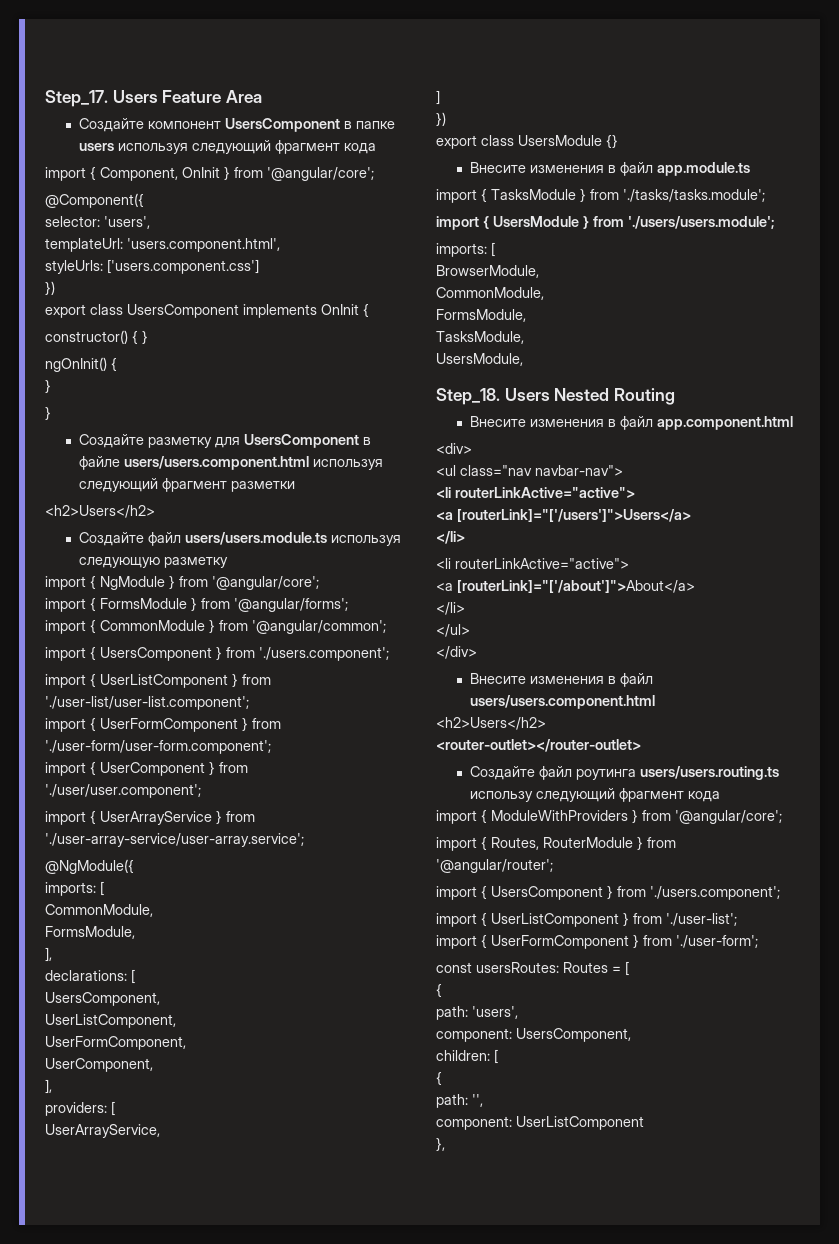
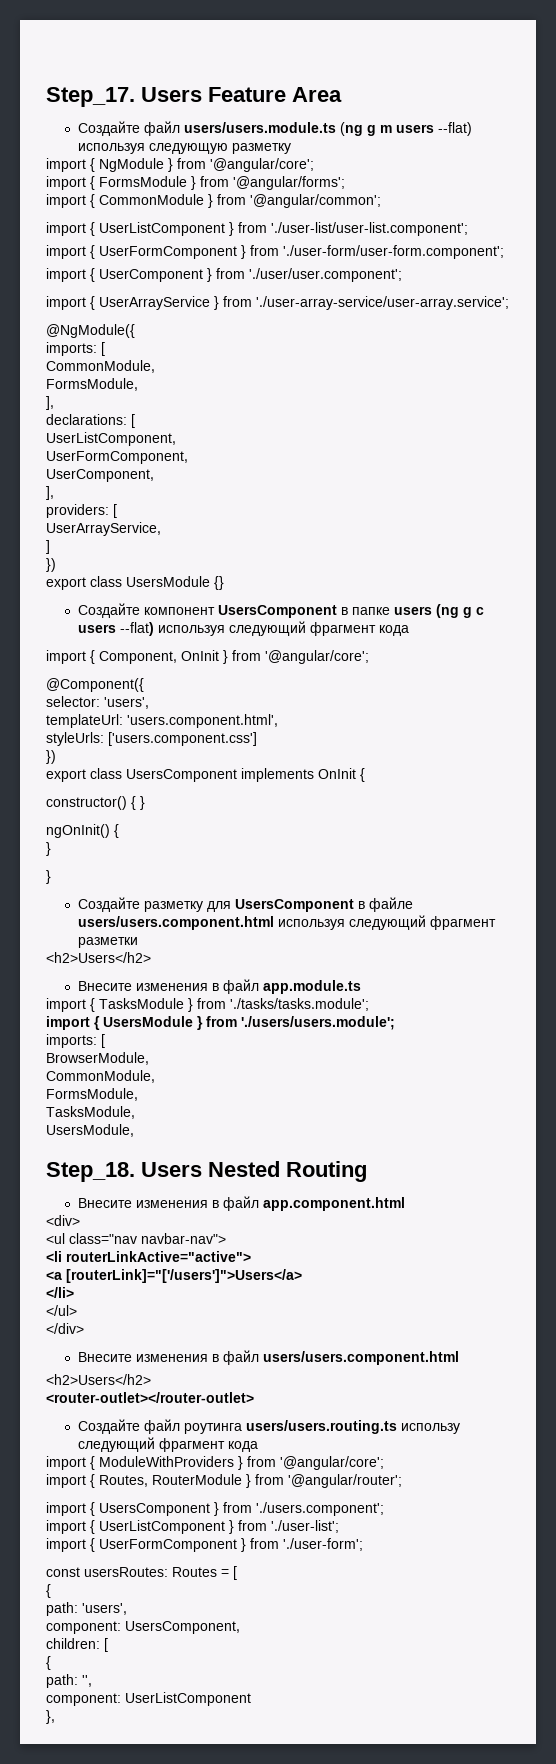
(262, 96) none -> [77,121,472,136] [77,143,291,154] [46,158,314,172] [46,176,345,190] [46,194,381,208] [46,222,468,236] [46,245,504,259] [46,268,402,282] [46,296,509,310] [46,324,135,338] [46,342,105,356] [46,360,155,373] [46,378,138,391] [46,396,54,410] [46,414,135,428] [46,432,176,446] [46,451,188,464] [46,469,154,482] [46,486,54,500] [46,504,117,518] [46,522,161,536] [46,540,50,554] [46,558,56,572] [46,576,224,590] // Создайте файл users/users.module.ts (ng g m users --flat) используя следующую разметку // import { NgModule } from '@angular/core'; // import { FormsModule } from '@angular/forms'; // import { CommonModule } from '@angular/common'; // import { UserListComponent } from './user-list/user-list.component'; // import { UserFormComponent } from './user-form/user-form.component'; // import { UserComponent } from './user/user.component'; // import { UserArrayService } from './user-array-service/user-array.service'; // @NgModule({ // imports: [ // CommonModule, // FormsModule, // ], // declarations: [ // UserListComponent, // UserFormComponent, // UserComponent, // ], // providers: [ // UserArrayService, // ] // }) // export class UsersModule {}
(115, 147) none -> [435,604,484,618] [77,622,154,636] (ng g c users --flat)
[79,532,402,546] [79,557,229,568] [45,575,319,590] [45,597,348,612] [45,619,386,634] [45,646,389,661] [45,673,271,688] [45,696,249,710] [45,717,281,732] [45,740,271,754] [45,761,248,776] [45,784,201,798] [45,810,255,825] [45,833,304,847] [45,859,134,874] [45,881,104,896] [45,904,153,917] [45,926,135,939] [45,947,52,962] [45,969,135,984] [45,992,160,1006] [45,1014,176,1028] [45,1036,186,1050] [45,1058,153,1072] [45,1079,52,1094] [45,1101,115,1116] [45,1124,160,1138] [436,90,440,105] [436,112,446,127] [436,134,618,149] // Создайте файл users/users.module.ts используя следующую разметку // import { NgModule } from '@angular/core'; // import { FormsModule } from '@angular/forms'; // import { CommonModule } from '@angular/common'; // import { UsersComponent } from './users.component'; // import { UserListComponent } from './user-list/user-list.component'; // import { UserFormComponent } from './user-form/user-form.component'; // import { UserComponent } from './user/user.component'; // import { UserArrayService } from './user-array-service/user-array.service'; // @NgModule({ // imports: [ // CommonModule, // FormsModule, // ], // declarations: [ // UsersComponent, // UserListComponent, // UserFormComponent, // UserComponent, // ], // providers: [ // UserArrayService, // ] // }) // export class UsersModule {} -> (151, 957) none
[436,558,629,569] [436,580,695,593] [436,602,465,615] // <li routerLinkActive="active"> // <a [routerLink]="['/about']">About</a> // </li> -> (74, 1292) none

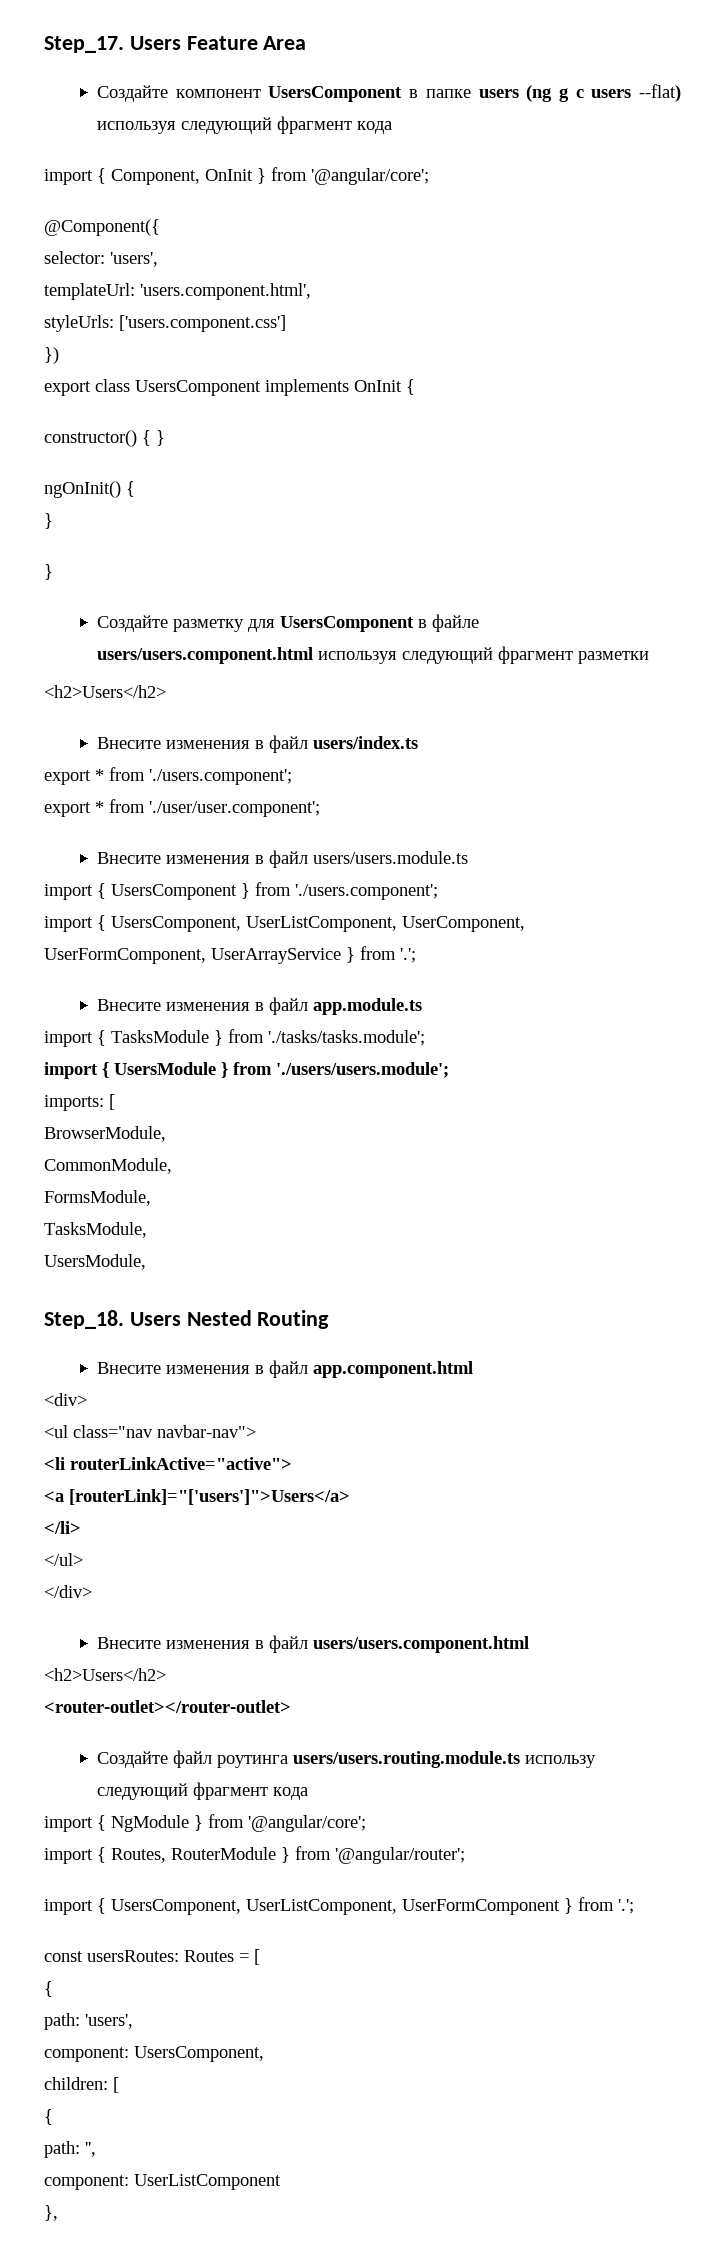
[77,121,472,136] [77,143,291,154] [46,158,314,172] [46,176,345,190] [46,194,381,208] [46,222,468,236] [46,245,504,259] [46,268,402,282] [46,296,509,310] [46,324,135,338] [46,342,105,356] [46,360,155,373] [46,378,138,391] [46,396,54,410] [46,414,135,428] [46,432,176,446] [46,451,188,464] [46,469,154,482] [46,486,54,500] [46,504,117,518] [46,522,161,536] [46,540,50,554] [46,558,56,572] [46,576,224,590] // Создайте файл users/users.module.ts (ng g m users --flat) используя следующую разметку // import { NgModule } from '@angular/core'; // import { FormsModule } from '@angular/forms'; // import { CommonModule } from '@angular/common'; // import { UserListComponent } from './user-list/user-list.component'; // import { UserFormComponent } from './user-form/user-form.component'; // import { UserComponent } from './user/user.component'; // import { UserArrayService } from './user-array-service/user-array.service'; // @NgModule({ // imports: [ // CommonModule, // FormsModule, // ], // declarations: [ // UserListComponent, // UserFormComponent, // UserComponent, // ], // providers: [ // UserArrayService, // ] // }) // export class UsersModule {} -> (307, 43) none
(151, 957) none -> [97,735,419,753] [44,767,292,785] [44,799,320,817] [97,850,469,868] [44,882,438,900] [44,915,525,932] [44,946,416,964] // Внесите изменения в файл users/index.ts // export * from './users.component'; // export * from './user/user.component'; // Внесите изменения в файл users/users.module.ts // import { UsersComponent } from './users.component'; // import { UsersComponent, UserListComponent, UserComponent, UserFormComponent, UserArrayService } from '.';
[66,1269,302,1283] [routerLink]="['/users']">Users</a> -> [69,1489,350,1505] [routerLink]="['users']">Users</a>
[245,1420,397,1434] users/users.routing.ts -> [293,1751,521,1768] users/users.routing.module.ts
[99,1456,234,1467] ModuleWithProviders -> [111,1815,189,1832] NgModule
[99,1502,384,1516] [46,1520,339,1534] [46,1538,363,1552] UsersComponent } from './users.component'; // import { UserListComponent } from './user-list'; // import { UserFormComponent } from './user-form'; -> [111,1897,634,1915] UsersComponent, UserListComponent, UserFormComponent } from '.';

